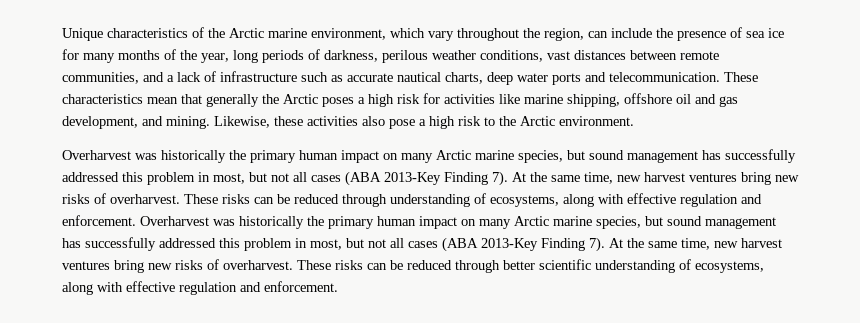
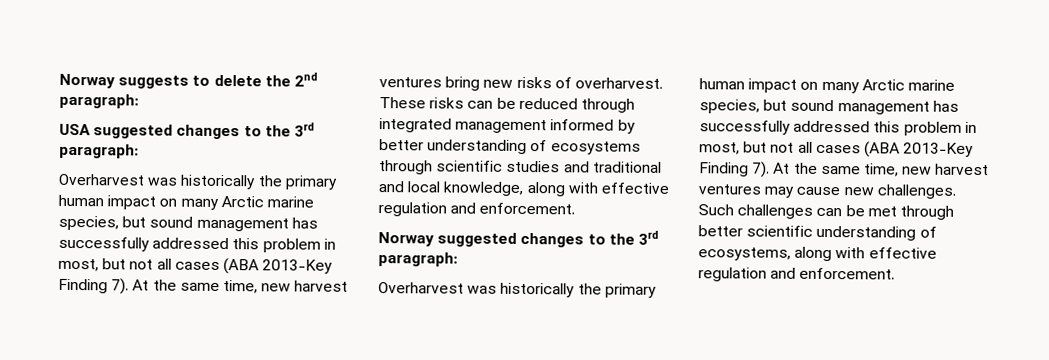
[62,27,784,41] [62,49,719,63] [62,71,758,85] [62,93,738,107] [62,116,634,129] Unique characteristics of the Arctic marine environment, which vary throughout the region, can include the presence of sea ice for many months of the year, long periods of darkness, perilous weather conditions, vast distances between remote communities, and a lack of infrastructure such as accurate nautical charts, deep water ports and telecommunication. These characteristics mean that generally the Arctic poses a high risk for activities like marine shipping, offshore oil and gas development, and mining. Likewise, these activities also pose a high risk to the Arctic environment. -> [59,72,318,89] [59,93,139,109] [59,122,315,140] [59,143,139,159] Norway suggests to delete the 2nd paragraph: // USA suggested changes to the 3rd paragraph:
[390,193,762,207] [62,215,136,226] understanding of ecosystems, along with effective regulation and enforcement. -> [379,118,636,134] [379,139,641,155] [379,160,662,175] [378,181,669,197] [378,202,576,217] [378,230,659,248] [378,252,458,267] integrated management informed by better understanding of ecosystems through scientific studies and traditional and local knowledge, along with effective regulation and enforcement. // Norway suggested changes to the 3rd paragraph: //
[114,259,452,273] bring new risks of overharvest. These risks can be reduced -> [764,184,956,199] [698,204,897,219] may cause new challenges. Such challenges can be met

